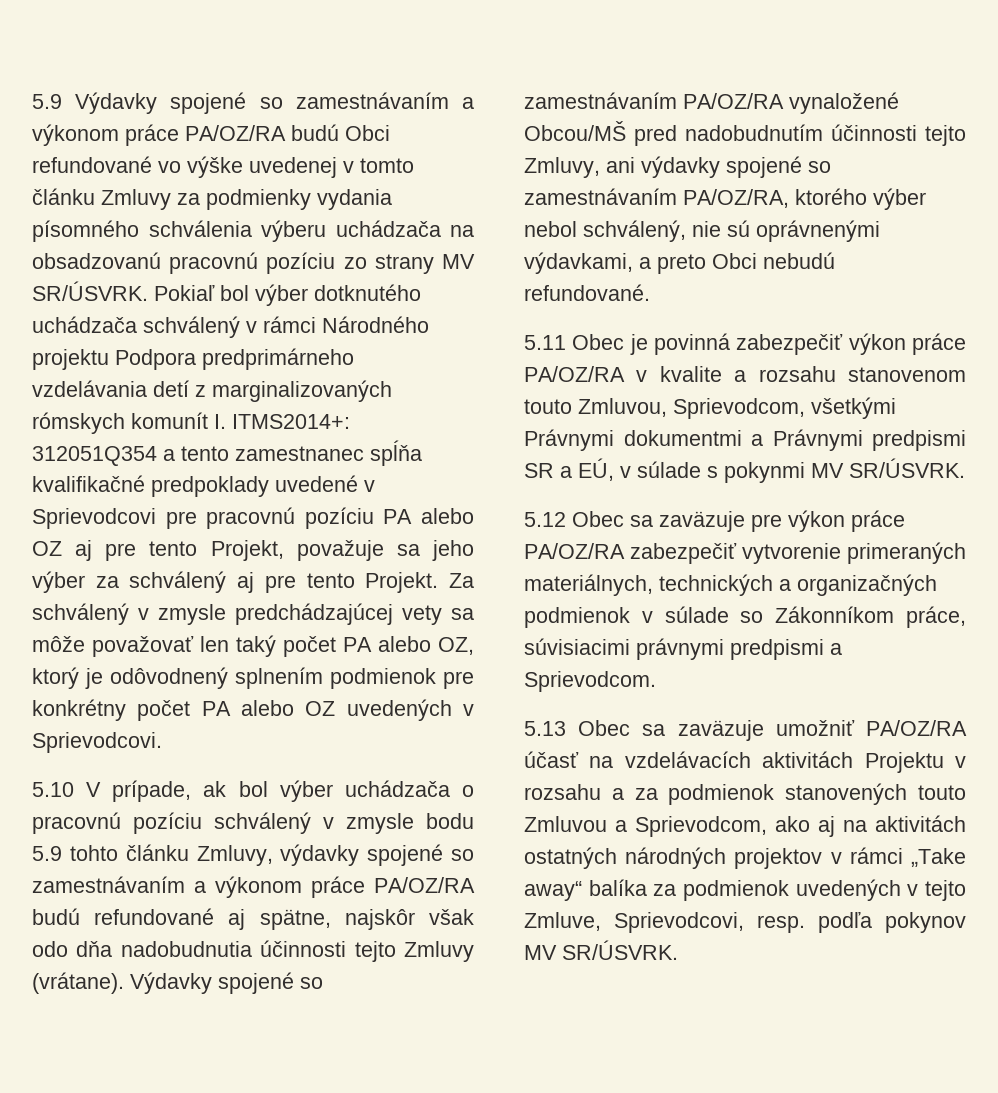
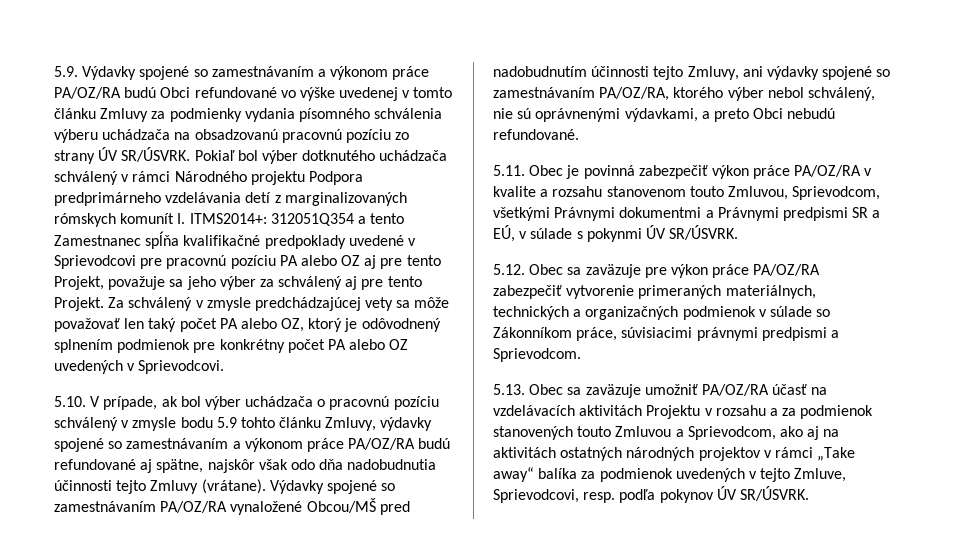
[32,94,62,109] 5.9 -> [54,66,78,77] 5.9.
[441,254,475,269] MV -> [98,147,119,161] ÚV
[235,446,364,461] zamestnanec -> [54,235,141,246] Zamestnanec
[32,782,74,797] 5.10 -> [54,396,86,407] 5.10.
[524,335,566,350] 5.11 -> [493,165,525,176] 5.11.
[811,463,844,478] MV -> [645,225,666,239] ÚV
[524,512,566,527] 5.12 -> [493,264,525,275] 5.12.
[524,721,566,736] 5.13 -> [493,384,525,395] 5.13.
[524,945,557,960] MV -> [716,486,737,500] ÚV

